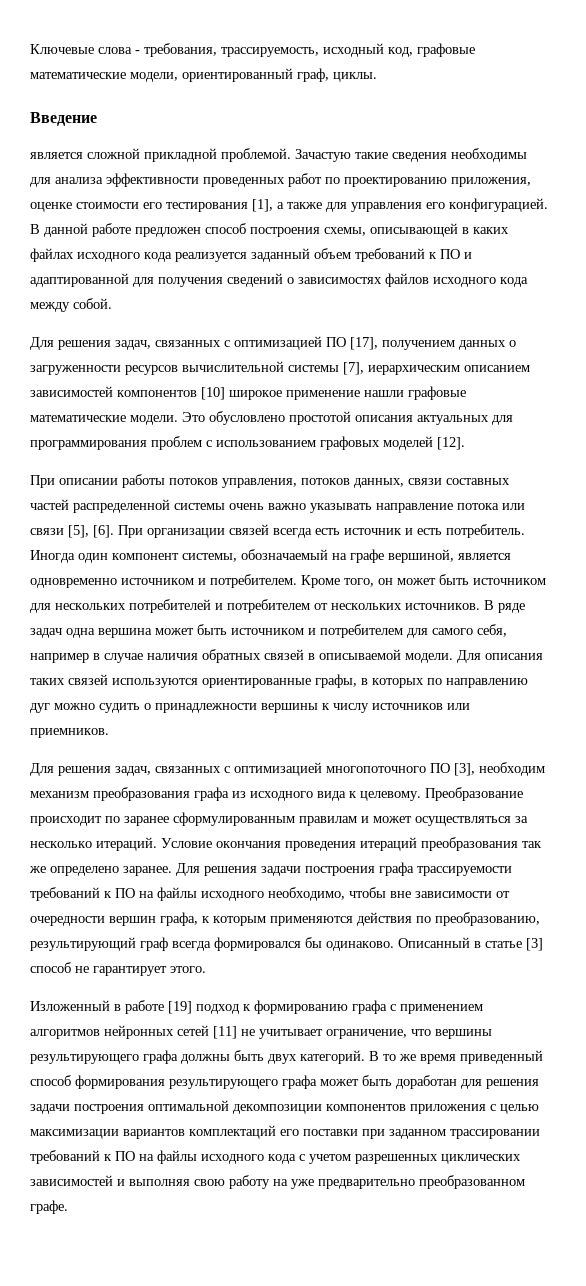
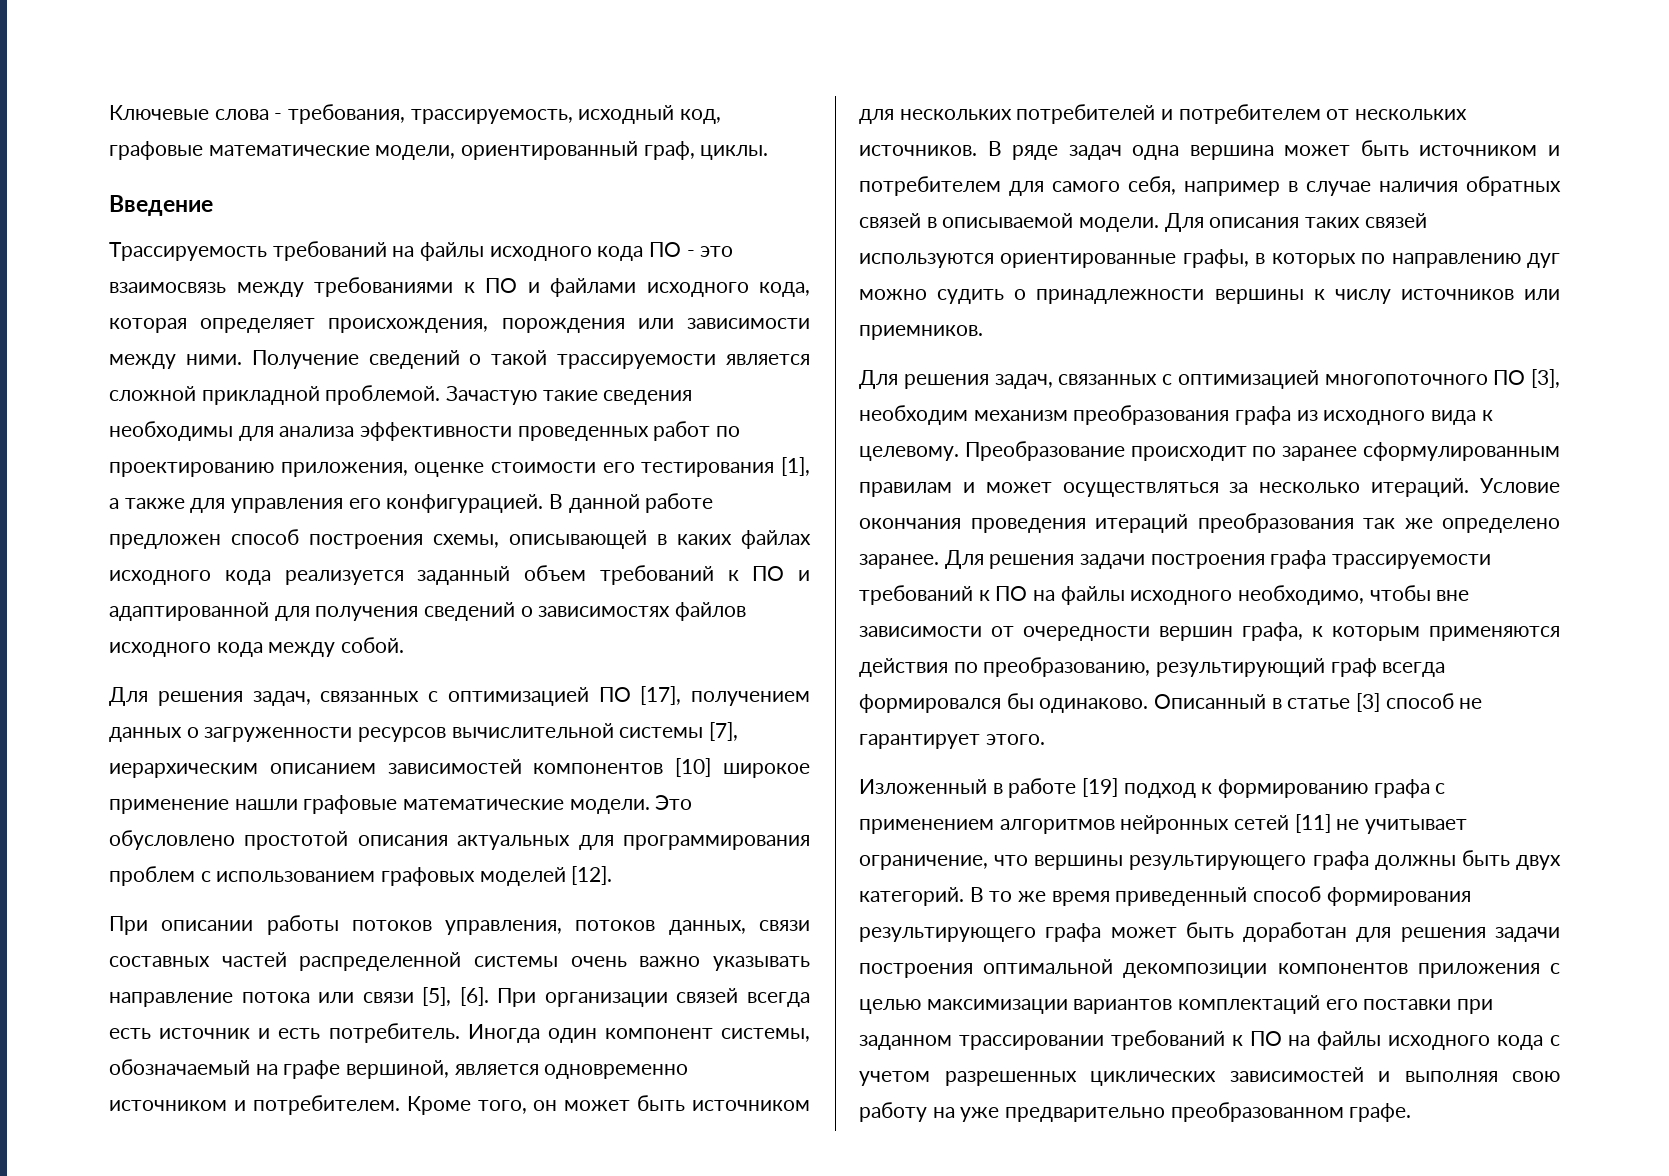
(97, 119) none -> [109,241,734,261] [109,277,810,297] [109,318,811,333] [109,350,717,369] Трассируемость требований на файлы исходного кода ПО - это взаимосвязь между требованиями к ПО и файлами исходного кода, которая определяет происхождения, порождения или зависимости между ними. Получение сведений о такой трассируемости

